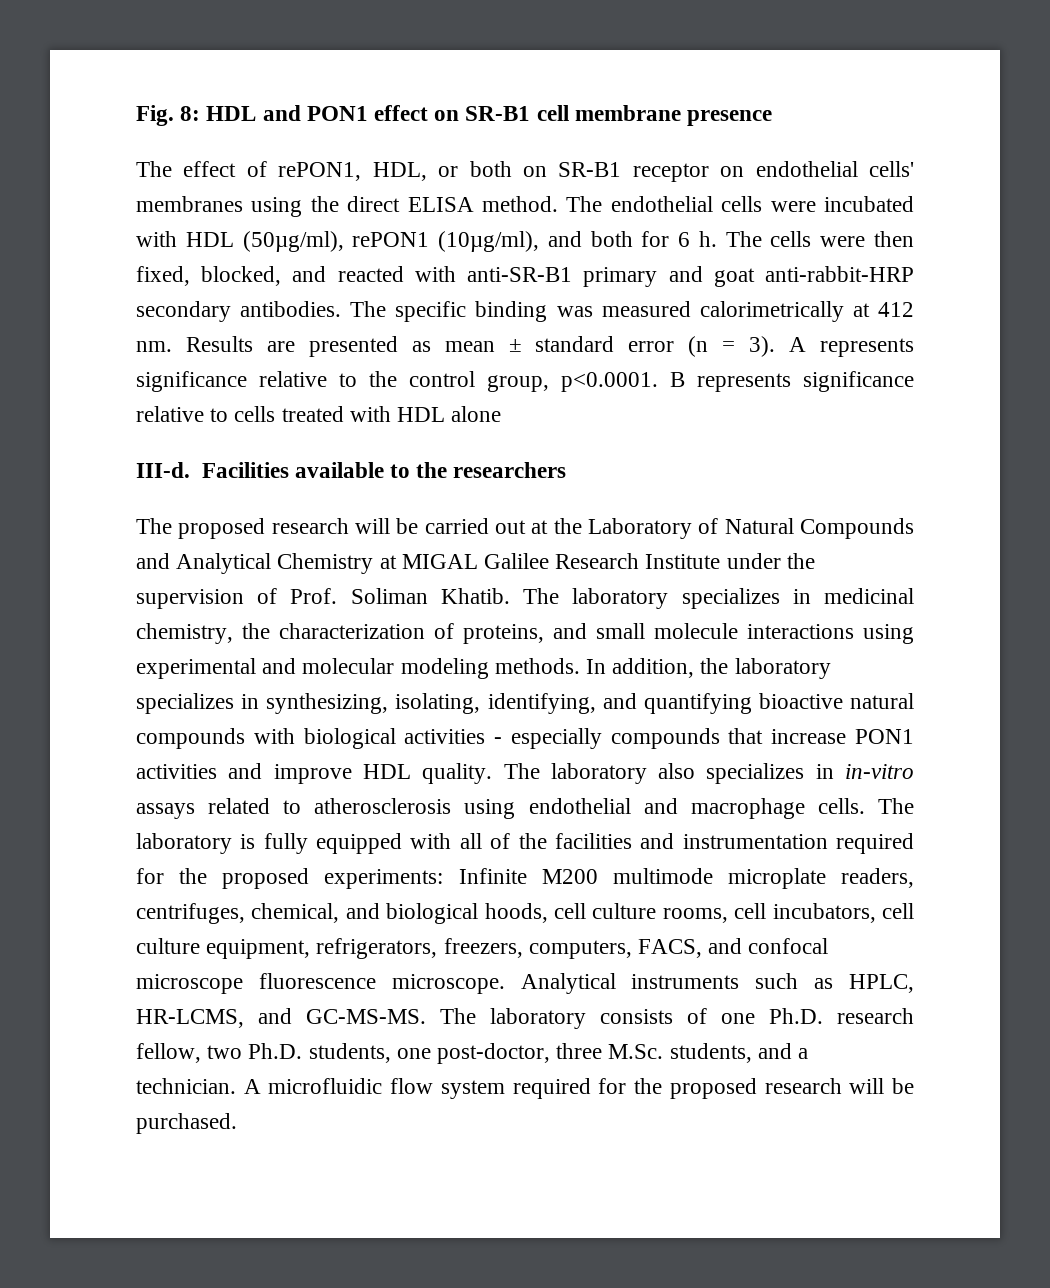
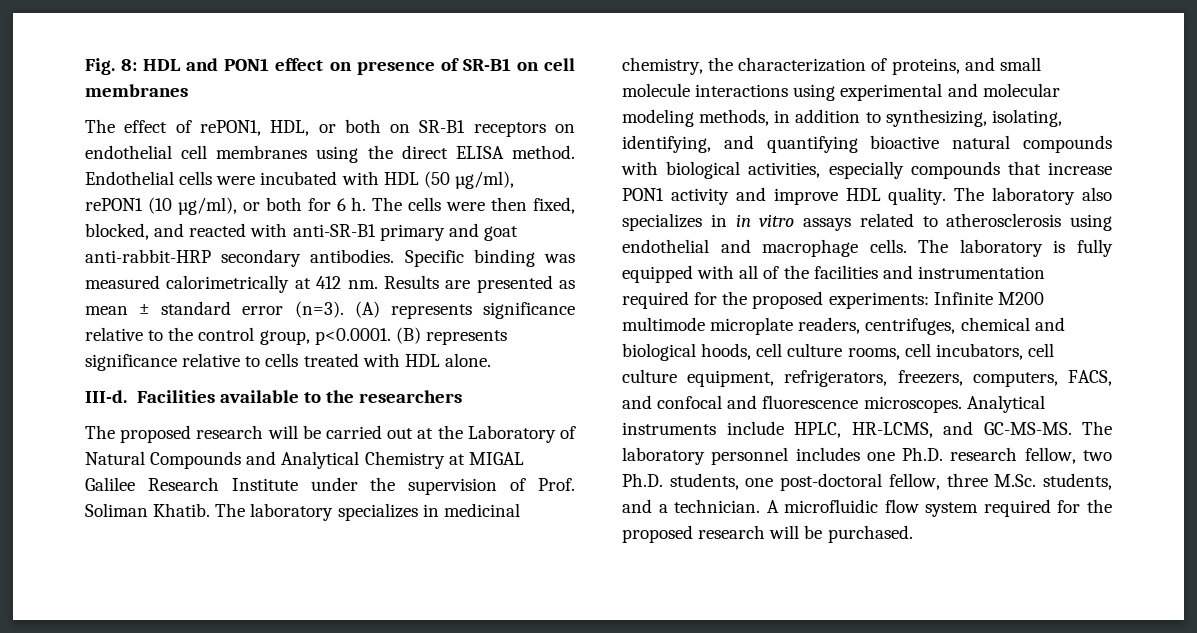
[465,105,773,126] SR-B1 cell membrane presence -> [356,58,575,75] [85,84,188,97] presence of SR-B1 on cell membranes
[632,163,709,182] receptor -> [473,122,546,137] receptors
[868,161,914,177] cells' -> [181,145,208,159] cell
[566,196,713,212] The endothelial -> [85,171,174,185] Endothelial
[242,231,582,252] (50µg/ml), rePON1 (10µg/ml), and -> [423,171,514,189] [85,197,260,215] (50 µg/ml), rePON1 (10 µg/ml), or
[350,301,467,322] The specific -> [404,250,464,267] Specific
[688,336,807,357] (n = 3). A -> [294,301,380,318] (n=3). (A)
[670,372,685,387] B -> [395,327,421,344] (B)
[451,406,502,422] alone -> [444,353,491,367] alone.
[494,658,831,679] [136,693,260,714] methods. In addition, the laboratory specializes in -> [699,109,881,126] methods, in addition to
[404,729,503,744] activities - -> [748,162,821,178] activities,
[136,764,217,779] activities -> [670,188,729,205] activity
[844,764,914,779] in-vitro -> [735,214,795,227] in vitro
[251,903,340,923] chemical, -> [960,317,1030,331] chemical
[136,973,834,994] microscope fluorescence microscope. Analytical instruments such as -> [727,395,1045,413] [622,421,784,435] and fluorescence microscopes. Analytical instruments include
[600,1008,707,1024] consists of -> [711,447,860,465] personnel includes
[437,1043,551,1064] post-doctor, -> [780,473,940,491] post-doctoral fellow,

